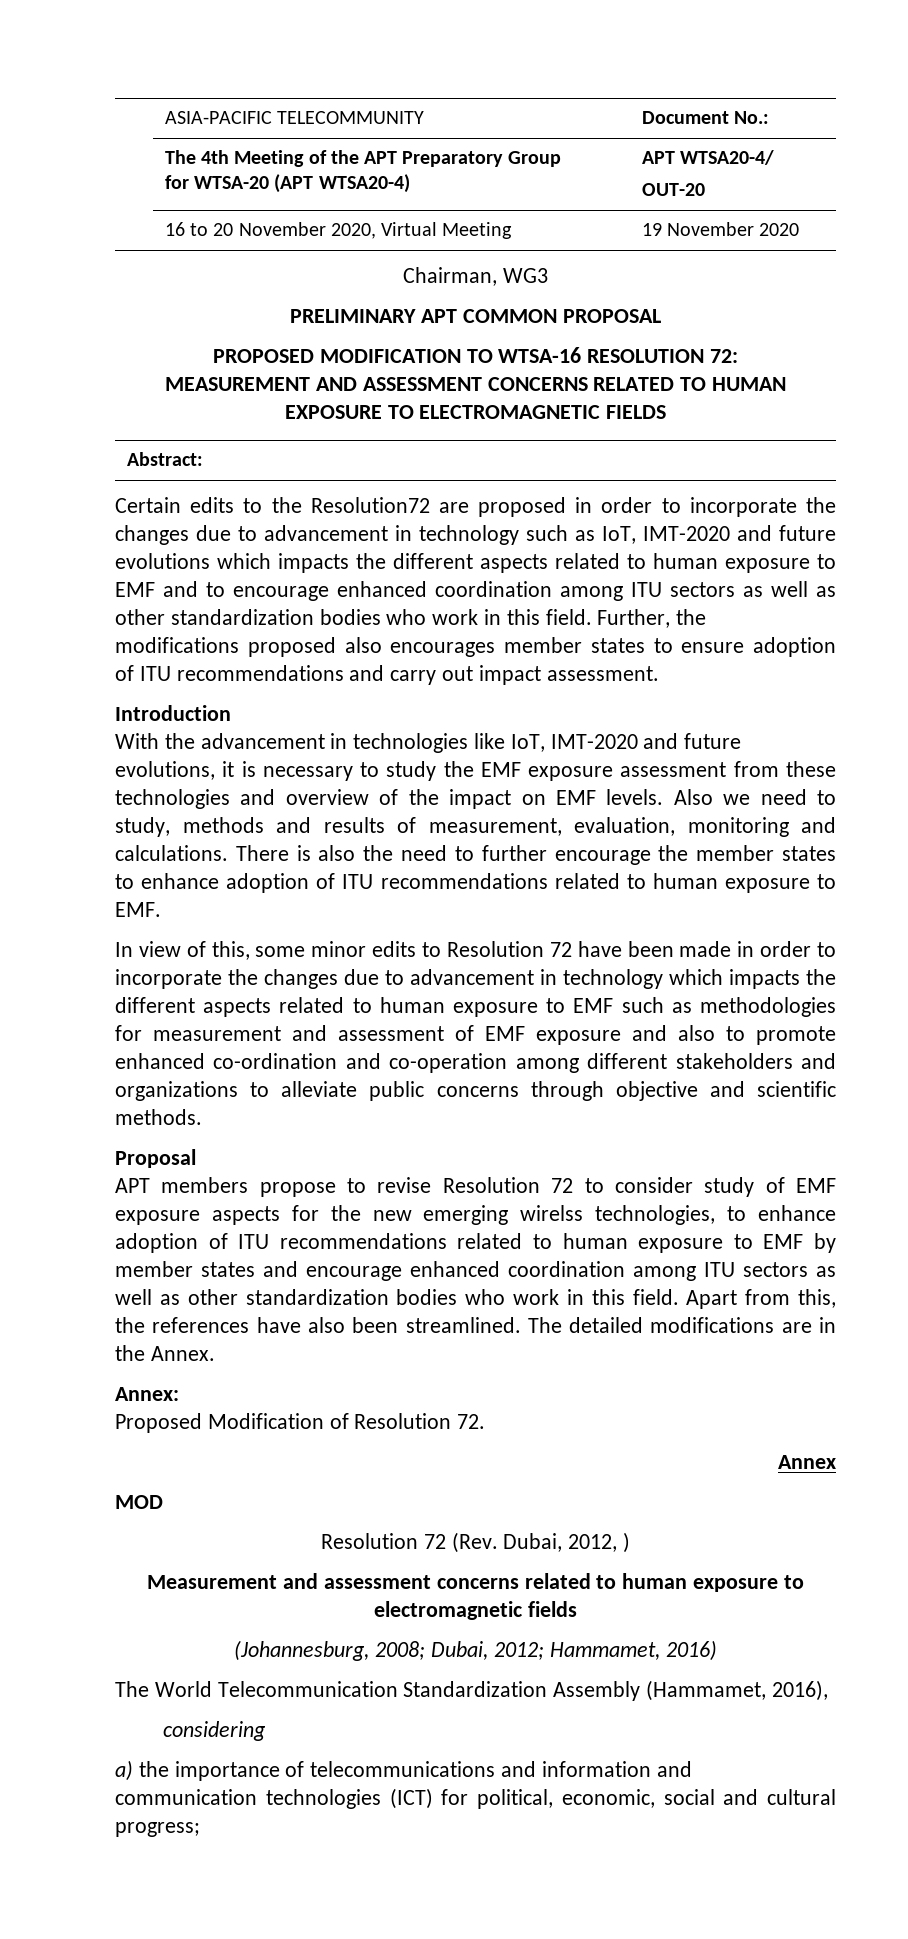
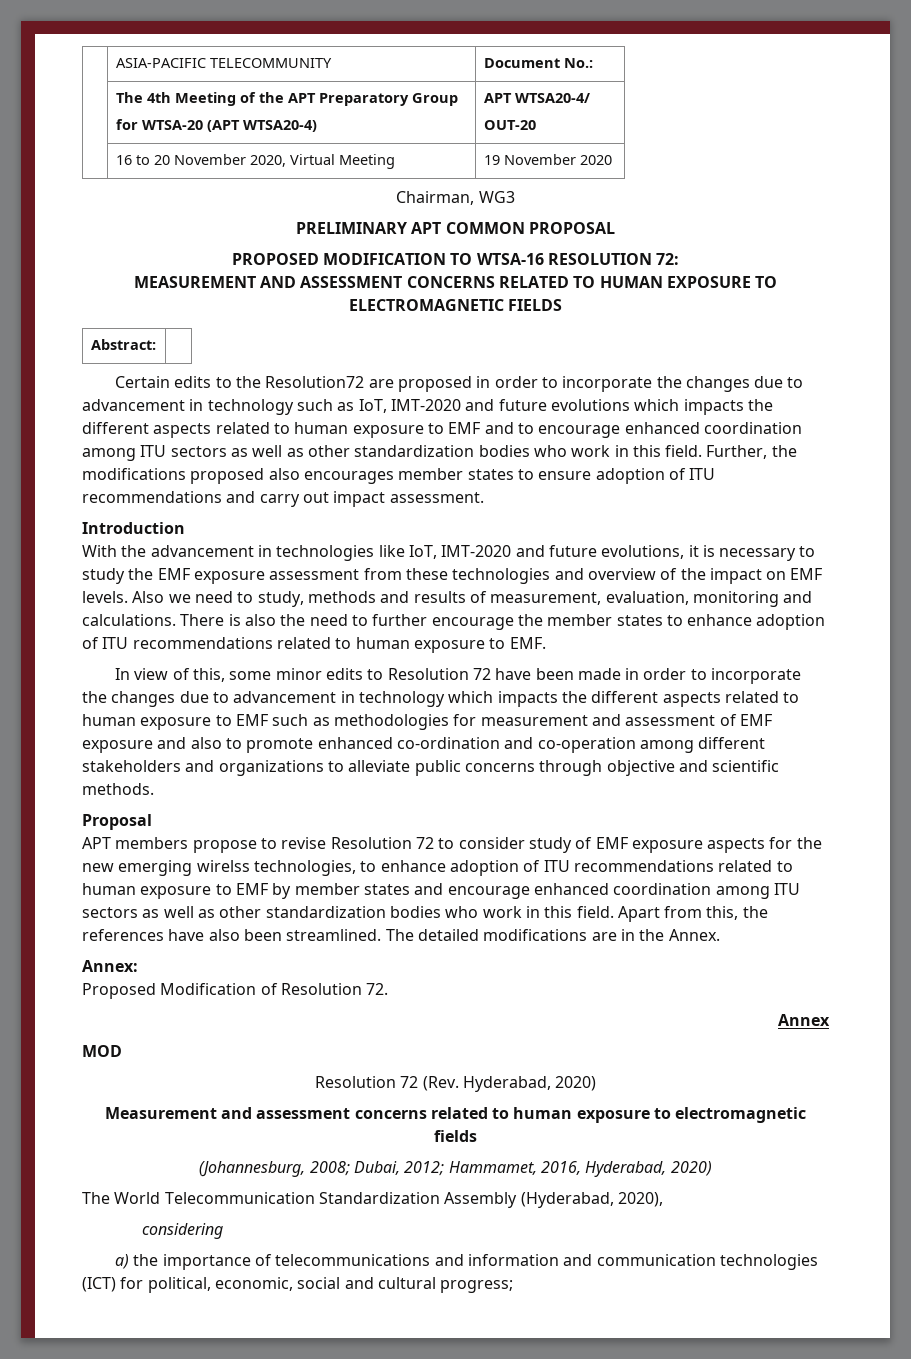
[503,1532,631,1553] Dubai, 2012, ) -> [462,1076,597,1092] Hyderabad, 2020)
[665,1640,717,1661] 2016) -> [540,1161,712,1177] 2016, Hyderabad, 2020)
[646,1680,828,1701] (Hammamet, 2016), -> [520,1192,663,1208] (Hyderabad, 2020),

